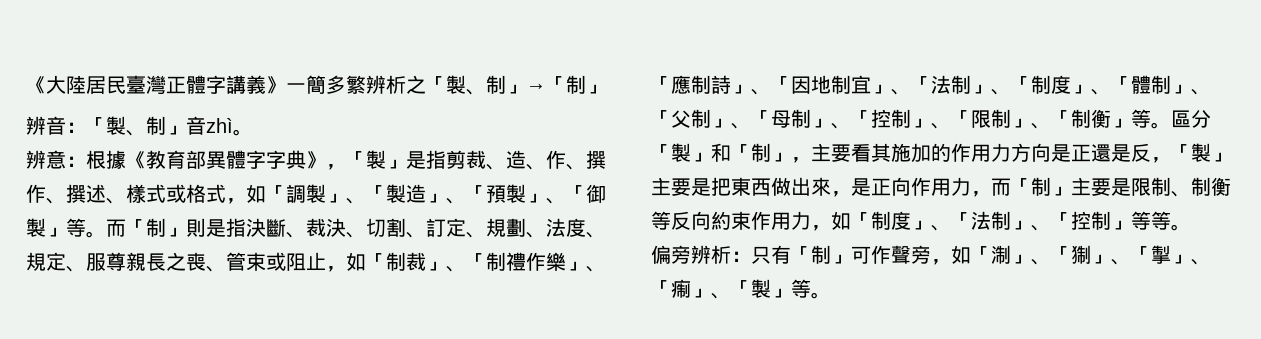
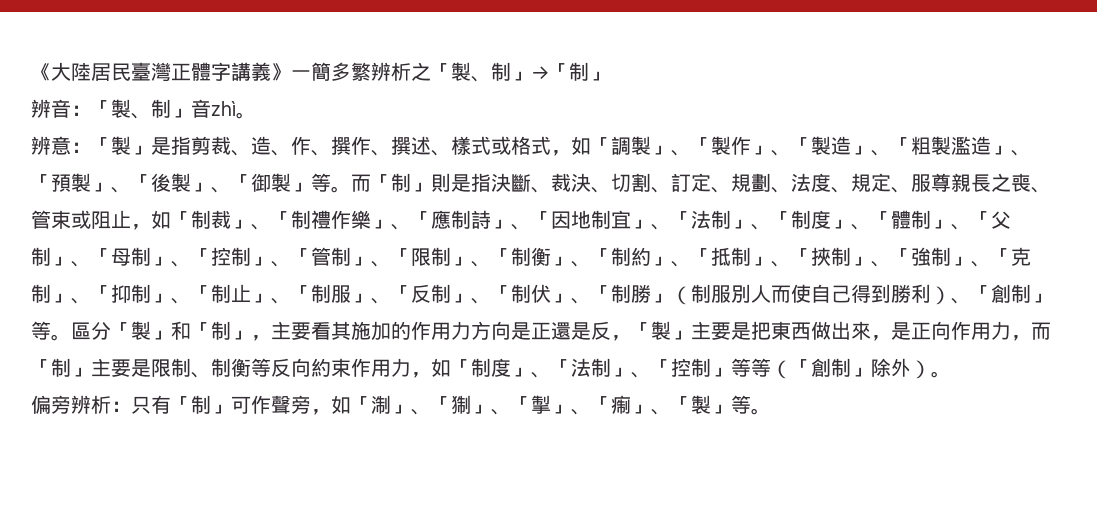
[86,150,346,170] 根據《教育部異體字字典》， -> (91, 147) none
(406, 193) none -> [731,136,971,156] 作」、「製造」、「粗製濫
(586, 193) none -> [151,173,251,193] 後製」、「
(971, 118) none -> [311,247,411,267] 管制」、「
(1131, 123) none -> [571,247,1031,267] [31,284,1051,305] 、「制約」、「抵制」、「挾制」、「強制」、「克制」、「抑制」、「制止」、「制服」、「反制」、「制伏」、「制勝」（制服別人而使自己得到勝利）、「創制」
(1171, 220) none -> [771,358,931,379] （「創制」除外）

